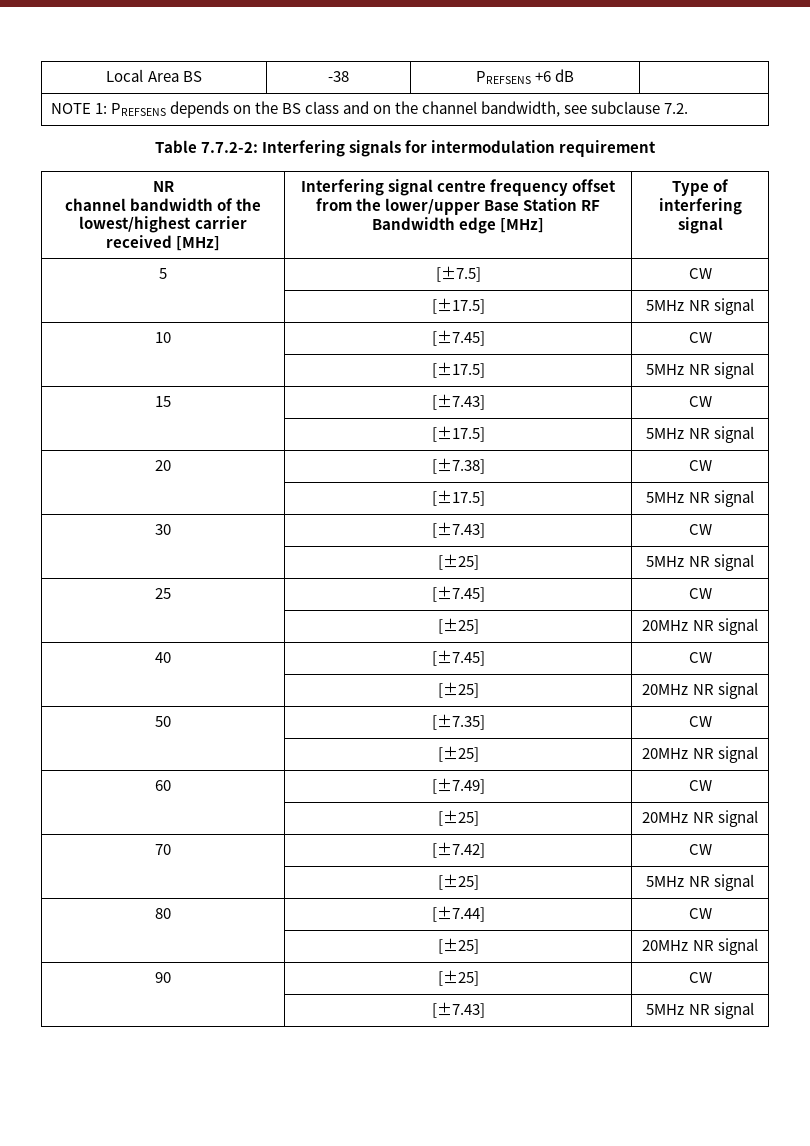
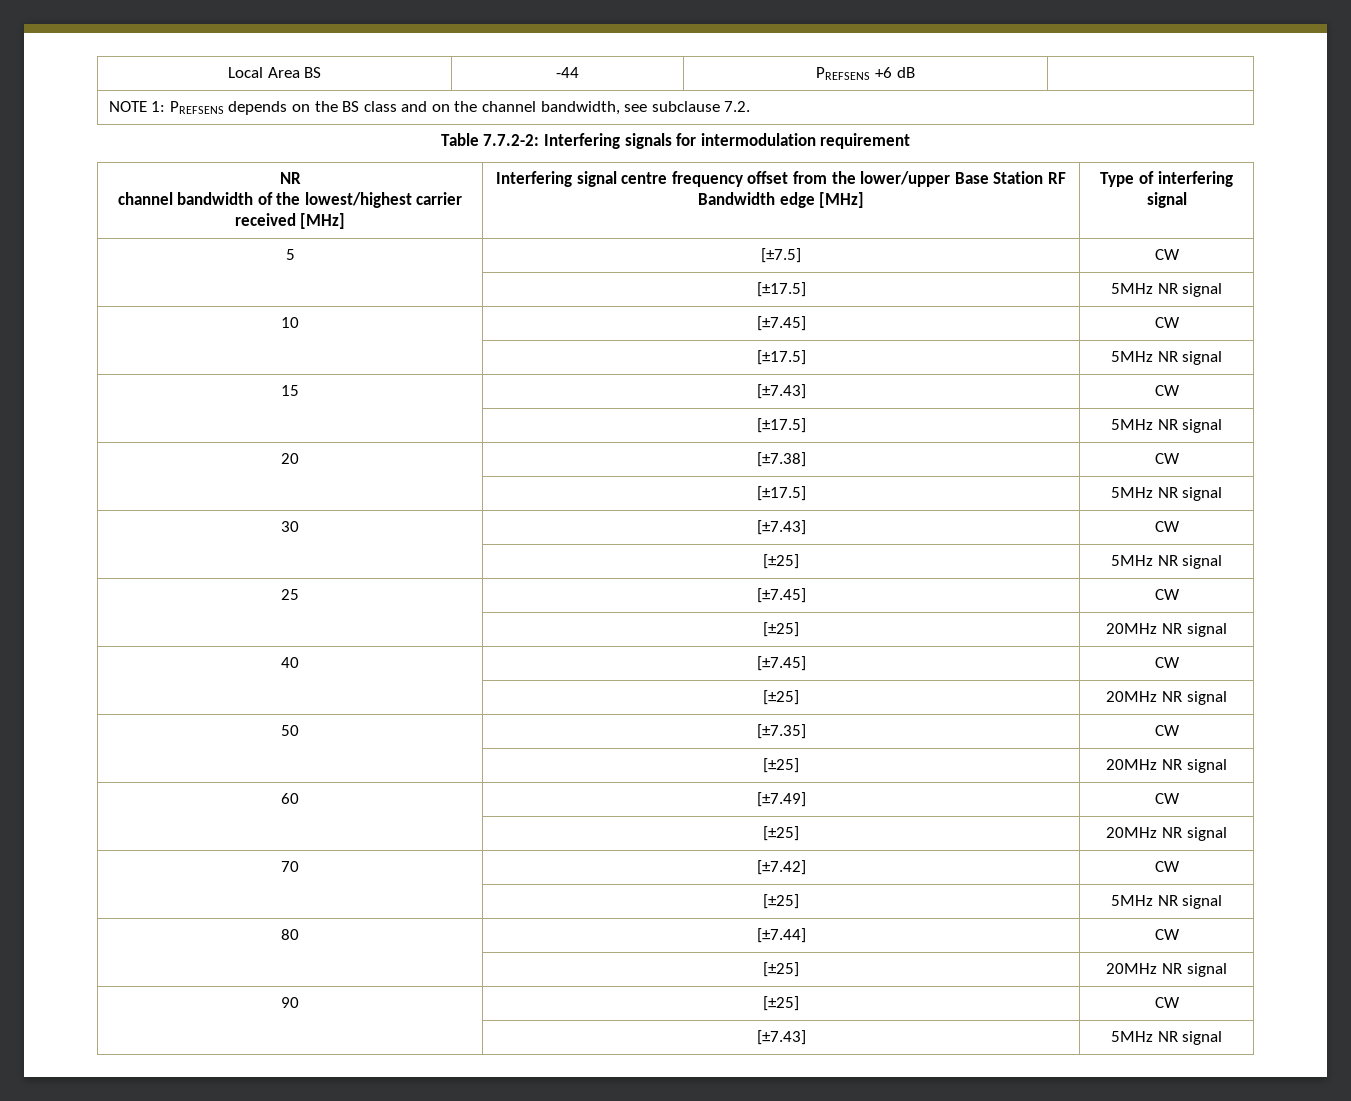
[328,71,349,82] -38 -> [556,67,579,78] -44

